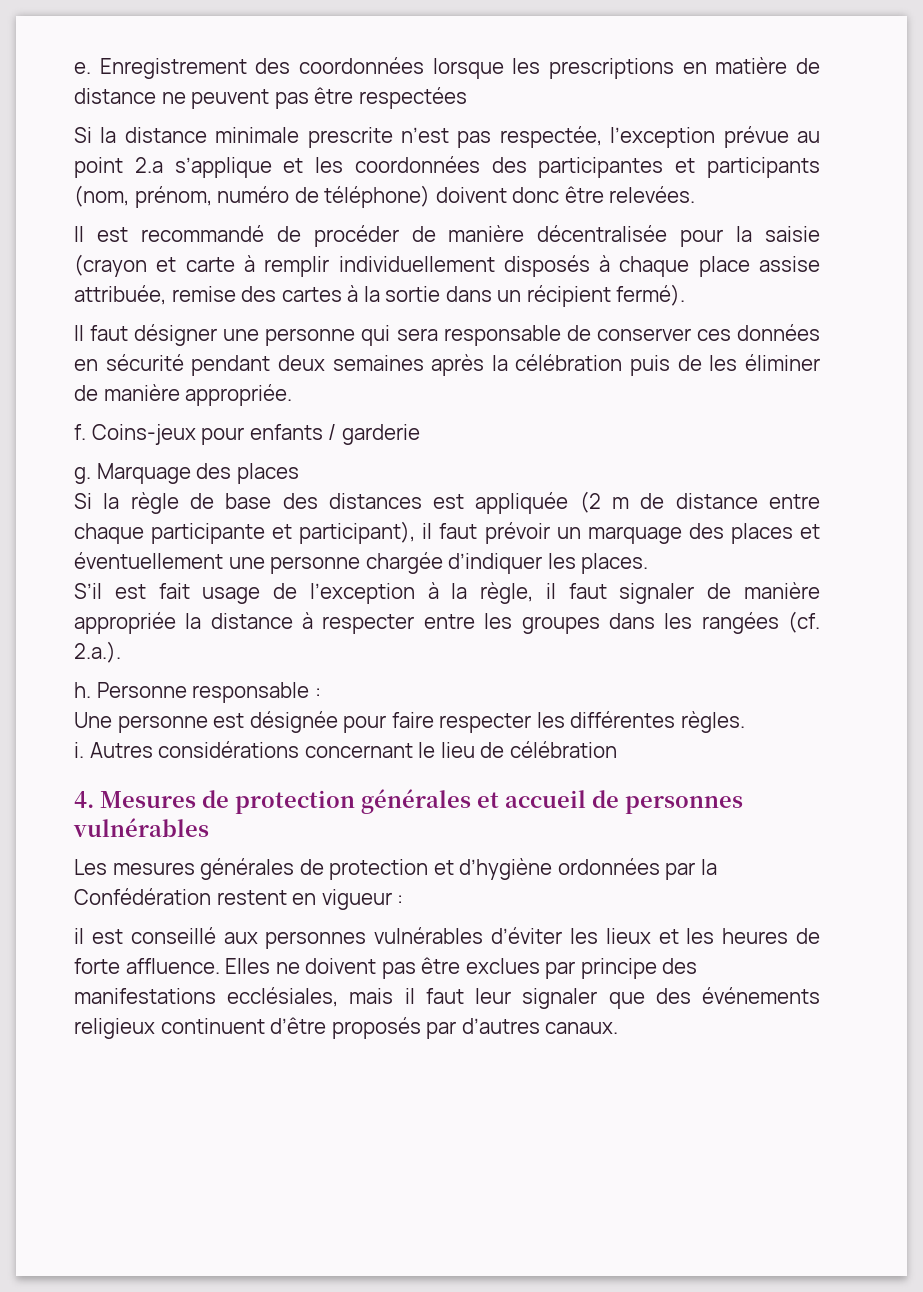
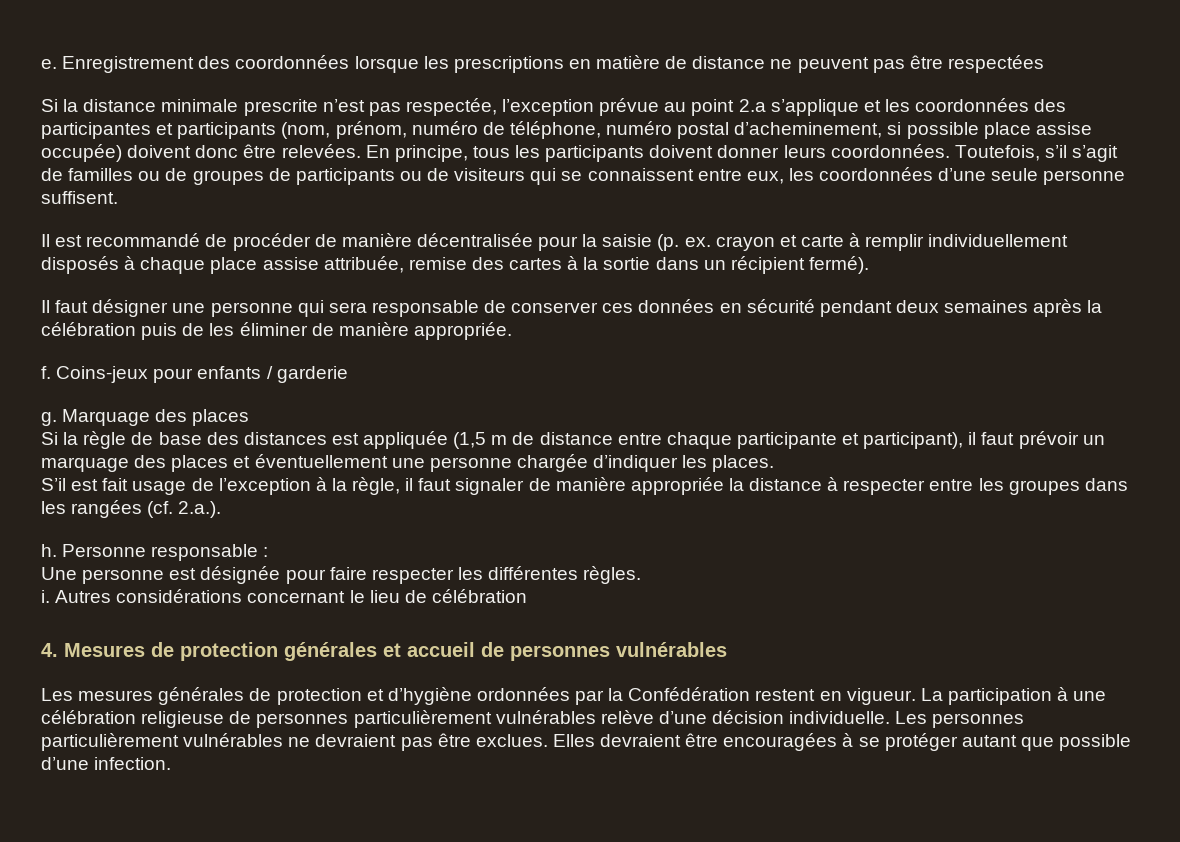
[324,185,696,208] téléphone) doivent donc être relevées. -> [509,121,1092,139] [41,144,1119,162] [41,167,1126,185] [41,191,118,204] téléphone, numéro postal d’acheminement, si possible place assise occupée) doivent donc être relevées. En principe, tous les participants doivent donner leurs coordonnées. Toutefois, s’il s’agit de familles ou de groupes de participants ou de visiteurs qui se connaissent entre eux, les coordonnées d’une seule personne suffisent.
[74,254,147,277] (crayon -> [657,234,775,251] (p. ex. crayon
[579,491,601,513] (2 -> [453,432,487,449] (1,5
[321,889,404,910] [74,927,821,949] [74,957,698,979] [74,987,820,1009] [74,1017,619,1039] vigueur : // il est conseillé aux personnes vulnérables d’éviter les lieux et les heures de forte affluence. Elles ne doivent pas être exclues par principe des manifestations ecclésiales, mais il faut leur signaler que des événements religieux continuent d’être proposés par d’autres canaux. -> [846,687,1107,705] [41,710,1025,728] [41,733,1132,751] [41,757,172,770] vigueur. La participation à une célébration religieuse de personnes particulièrement vulnérables relève d’une décision individuelle. Les personnes particulièrement vulnérables ne devraient pas être exclues. Elles devraient être encouragées à se protéger autant que possible d’une infection.

